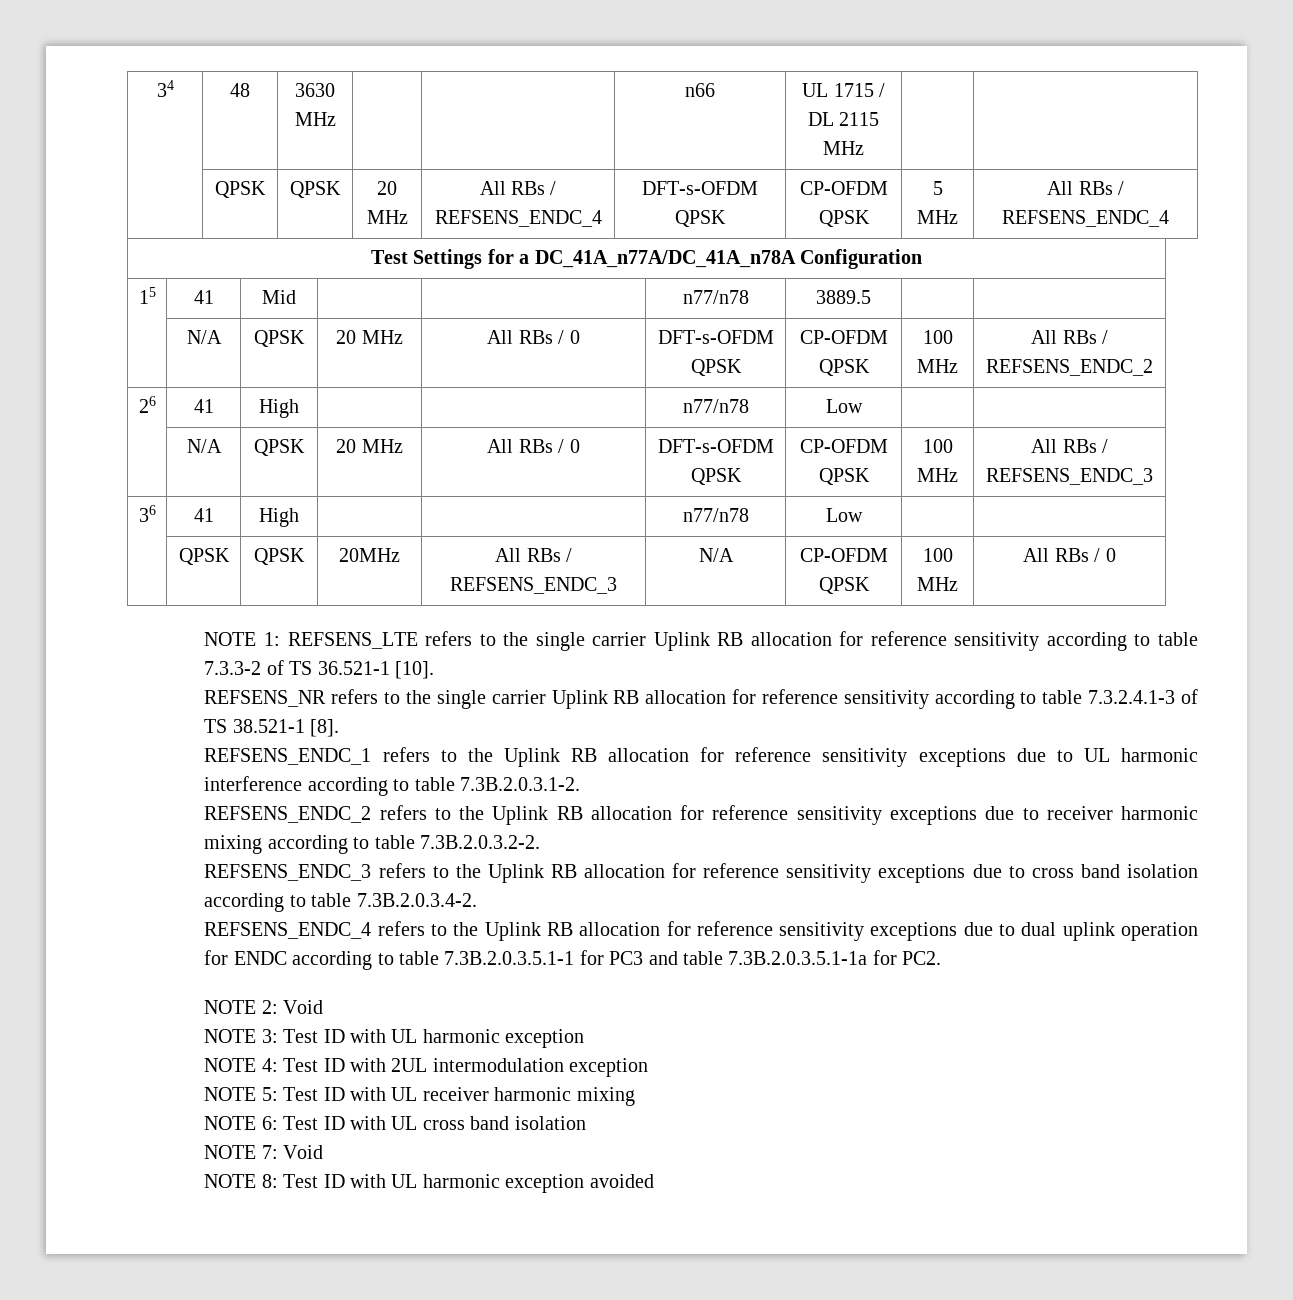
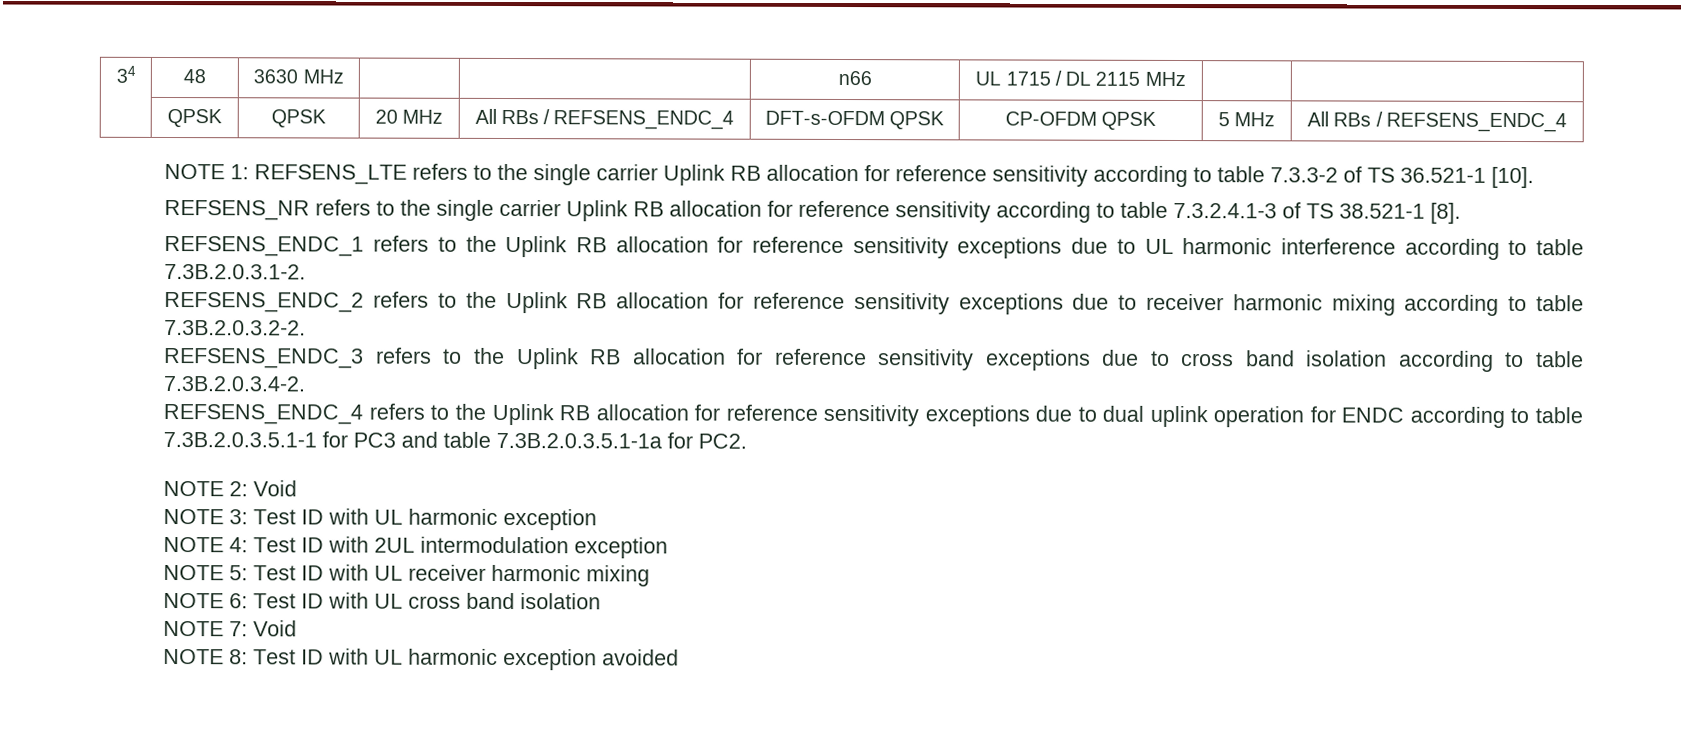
[371,249,922,269] [138,287,156,304] [193,290,214,304] [262,290,296,304] [682,290,749,304] [816,290,871,304] [186,330,222,344] [254,330,305,347] [336,330,403,344] [487,330,580,344] [657,330,774,344] [690,359,742,376] [799,330,888,344] [818,359,870,376] [922,330,953,344] [917,359,958,373] [1031,330,1108,344] [986,359,1153,376] [138,396,156,413] [193,399,214,413] [259,399,299,418] [682,399,749,413] [825,399,863,413] [186,439,222,453] [254,439,305,456] [336,439,403,453] [487,439,580,453] [657,439,774,453] [690,468,742,485] [799,439,888,453] [818,468,870,485] [922,439,953,453] [917,468,958,482] [1031,439,1108,453] [986,468,1153,485] [138,505,156,522] [193,508,214,522] [259,508,299,527] [682,508,749,522] [825,508,863,522] [178,548,230,565] [254,548,305,565] [339,548,400,562] [495,548,572,562] [450,577,617,594] [698,548,734,562] [799,548,888,562] [818,577,870,594] [922,548,953,562] [917,577,958,591] [1023,548,1116,562] // Test Settings for a DC_41A_n77A/DC_41A_n78A Configuration // 15 | 41 | Mid | | | n77/n78 | 3889.5 | | // | N/A | QPSK | 20 MHz | All RBs / 0 | DFT-s-OFDM QPSK | CP-OFDM QPSK | 100 MHz | All RBs / REFSENS_ENDC_2 // 26 | 41 | High | | | n77/n78 | Low | | // | N/A | QPSK | 20 MHz | All RBs / 0 | DFT-s-OFDM QPSK | CP-OFDM QPSK | 100 MHz | All RBs / REFSENS_ENDC_3 // 36 | 41 | High | | | n77/n78 | Low | | // | QPSK | QPSK | 20MHz | All RBs / REFSENS_ENDC_3 | N/A | CP-OFDM QPSK | 100 MHz | All RBs / 0 -> (1567, 122) none

